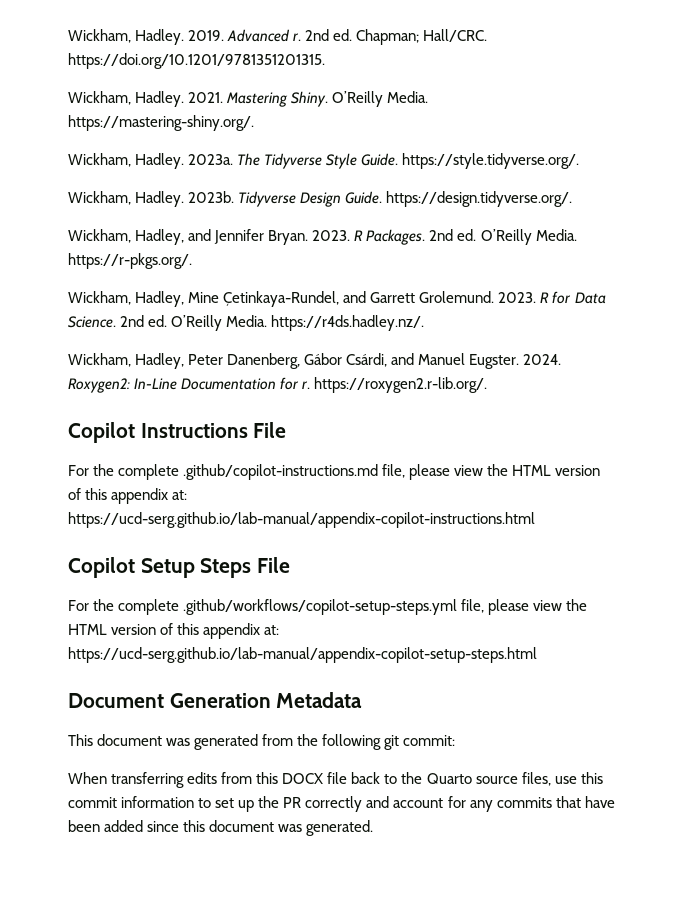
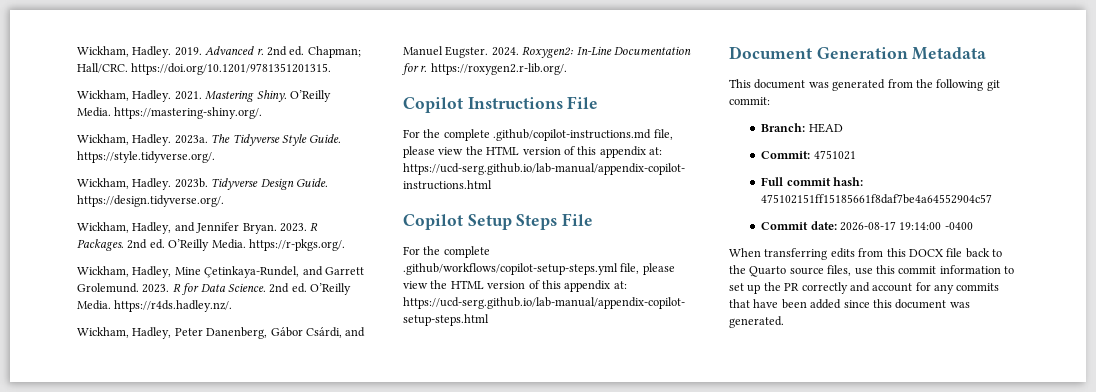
(456, 740) none -> [761,123,843,133] [761,150,856,160] [761,177,864,186] [761,194,993,204] [761,221,973,231] // Branch: HEAD // Commit: 4751021 // Full commit hash: 475102151ff15185661f8daf7be4a64552904c57 // Commit date: 2026-08-17 19:14:00 -0400

